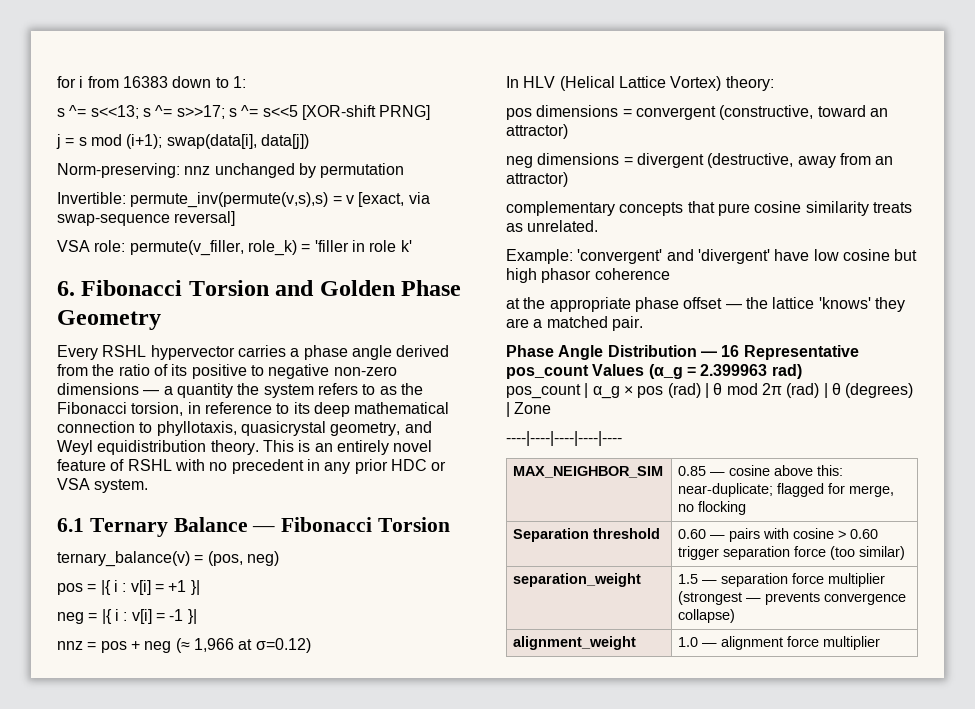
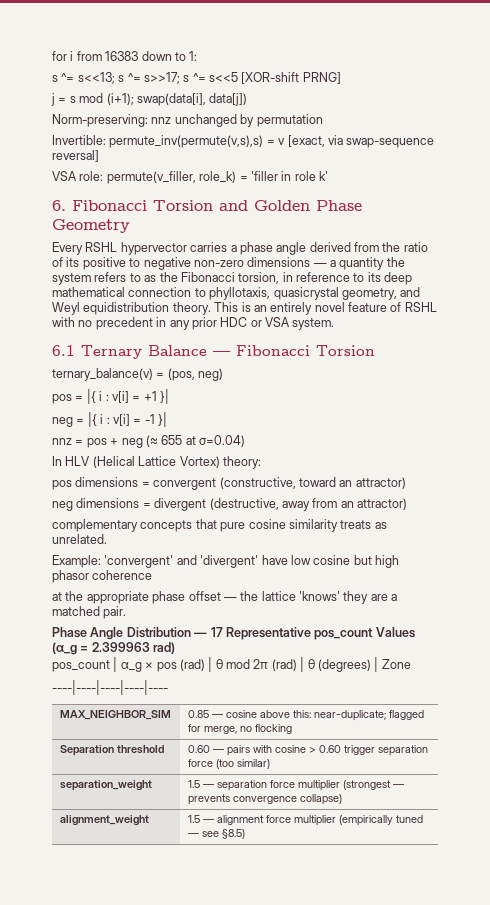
[193,638,311,653] 1,966 at σ=0.12) -> [161,435,245,447] 655 at σ=0.04)
[721,345,740,357] 16 -> [210,627,223,637] 17
[678,637,699,647] 1.0 -> [188,815,201,823] 1.5
(881, 643) none -> [339,815,424,826] [188,829,246,839] (empirically tuned — see §8.5)

